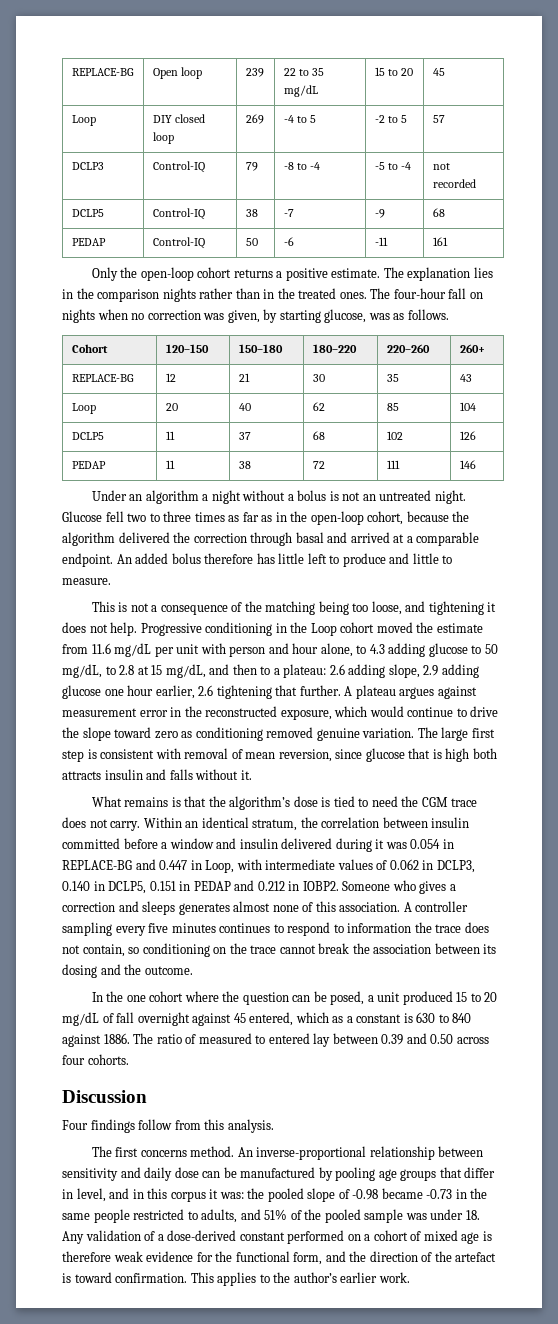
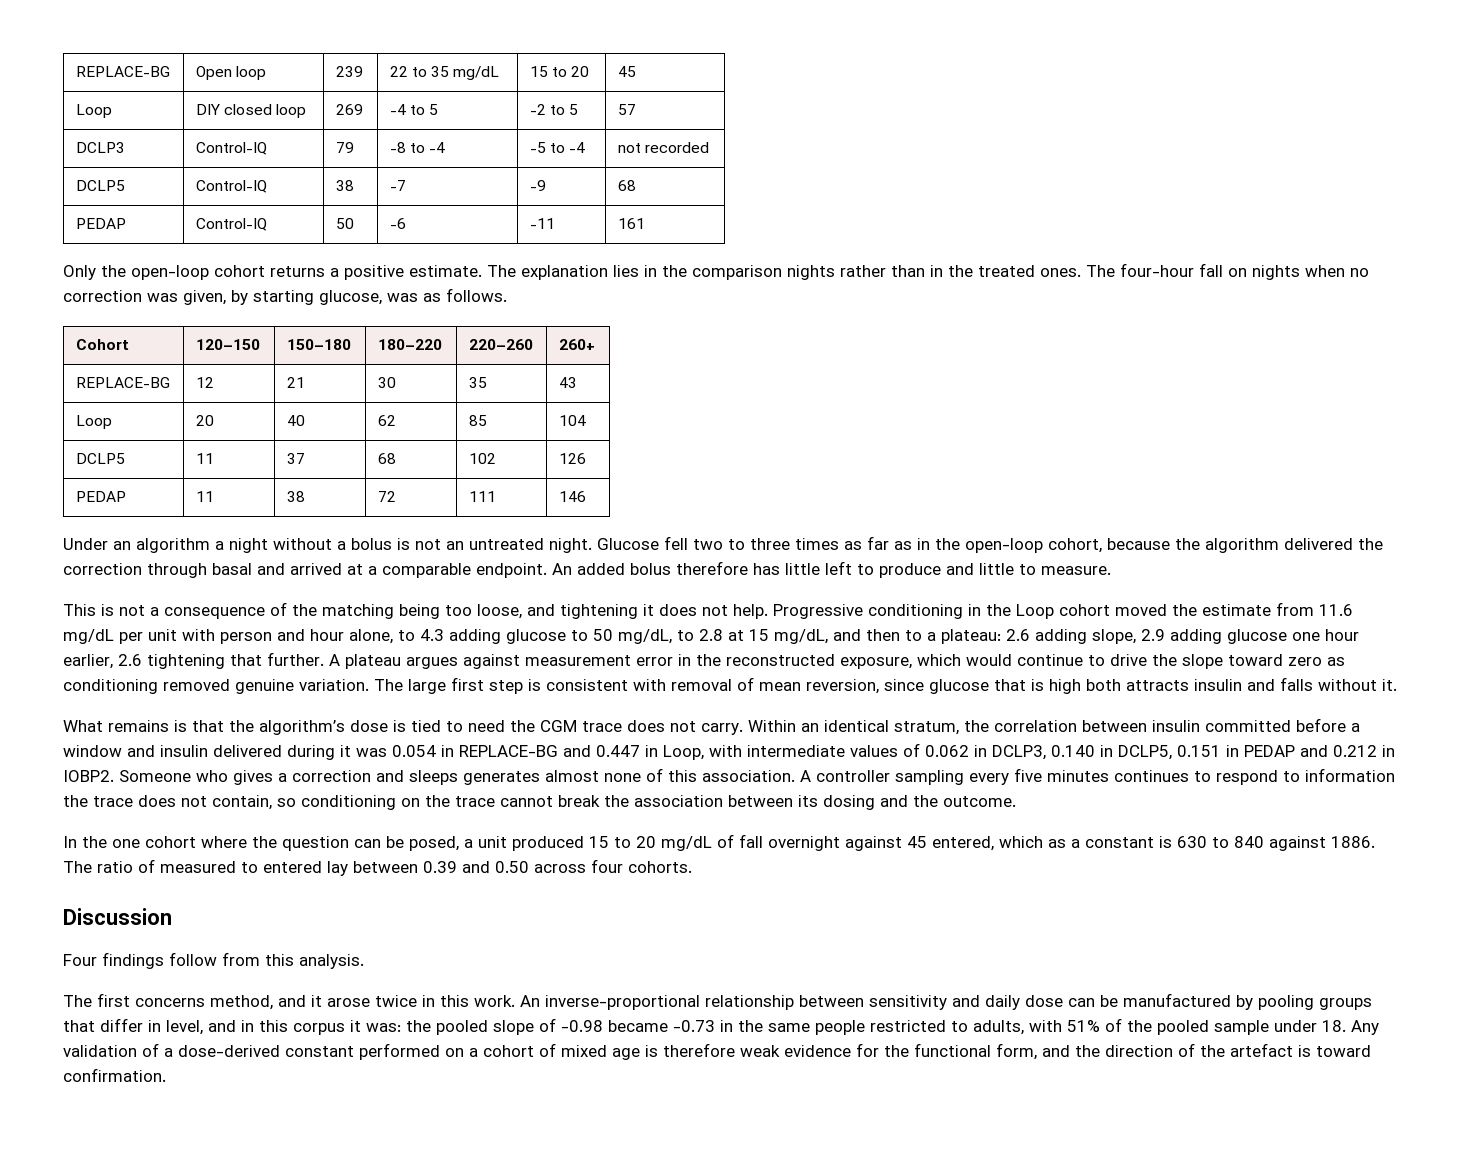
[190,1146,235,1157] method. -> [210,995,515,1010] method, and it arose twice in this work.
[378,1169,397,1181] age -> (1314, 1002) none
[240,1209,261,1220] and -> [1029,1020,1062,1032] with
[405,1213,427,1220] was -> (1269, 1027) none
[190,1272,410,1286] This applies to the author’s earlier work. -> (166, 1075) none

